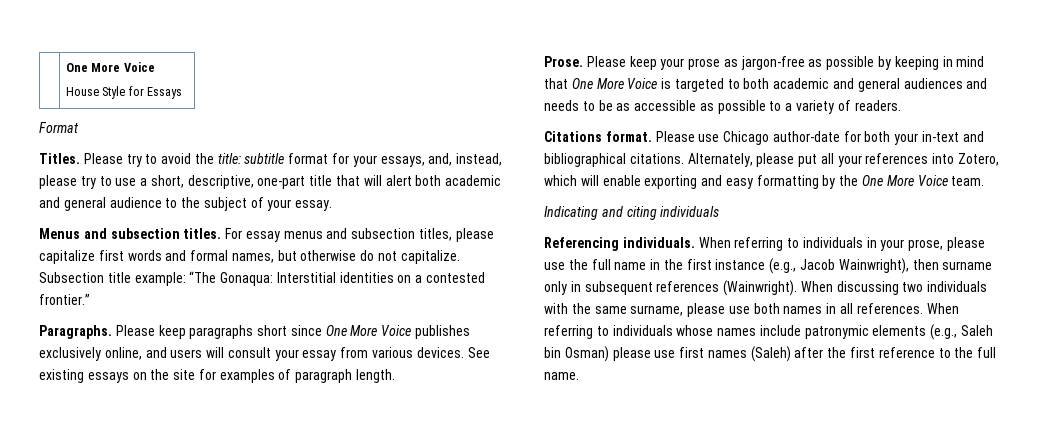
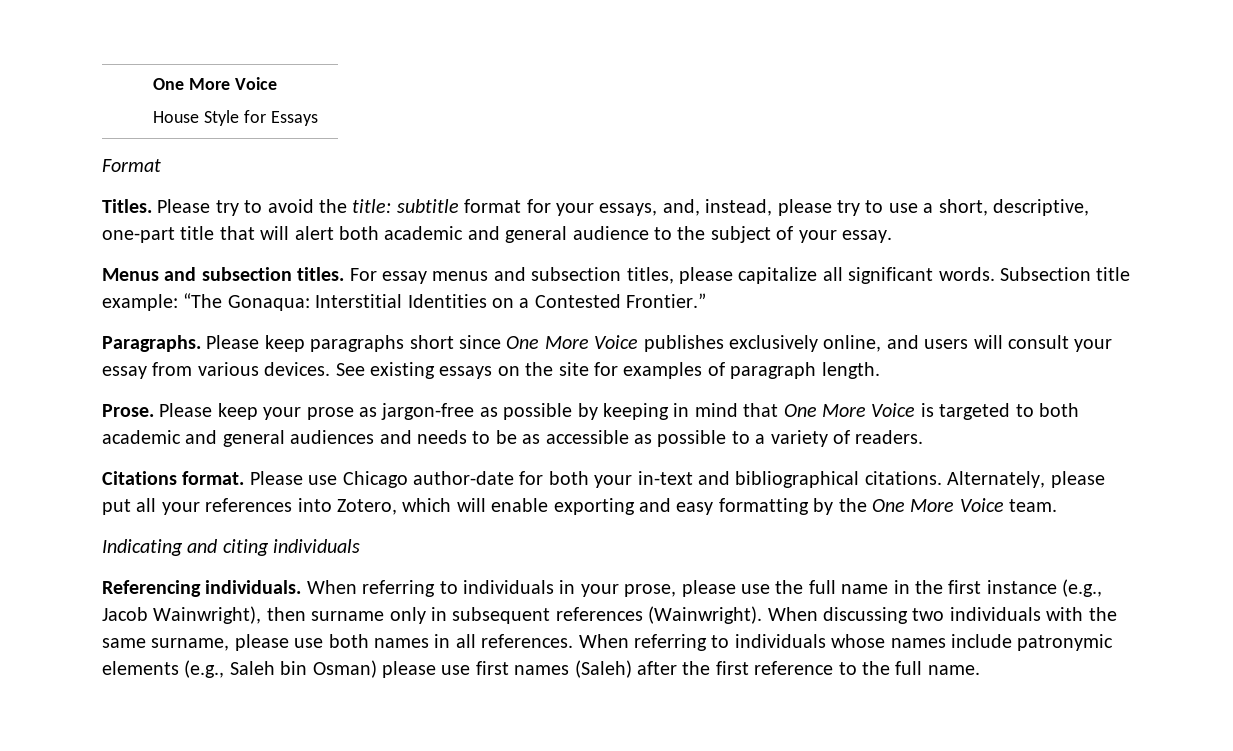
[98,250,460,264] first words and formal names, but otherwise do not capitalize. -> [822,267,995,284] all significant words.
[339,272,394,283] identities -> [407,294,487,308] Identities
[426,272,486,283] [39,294,90,305] contested frontier.” -> [534,293,707,308] Contested Frontier.”

